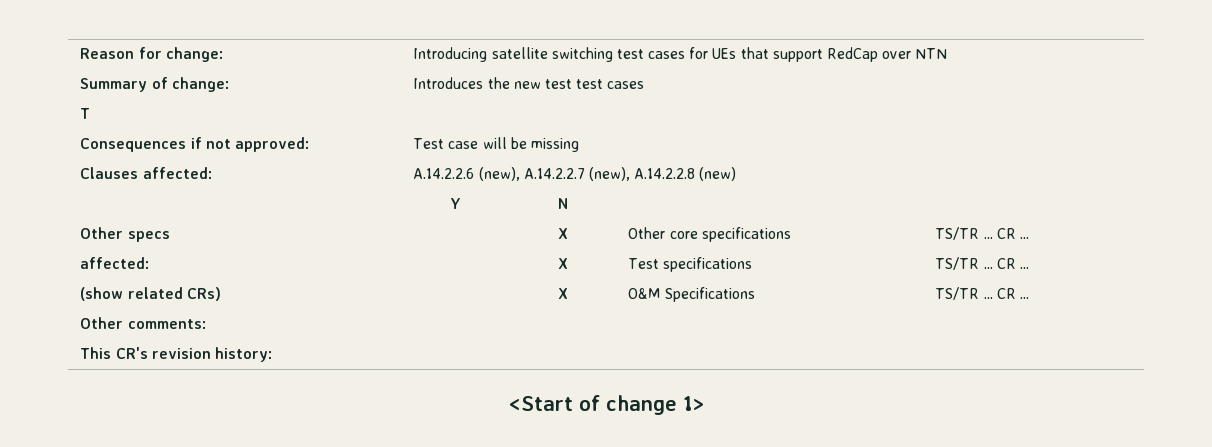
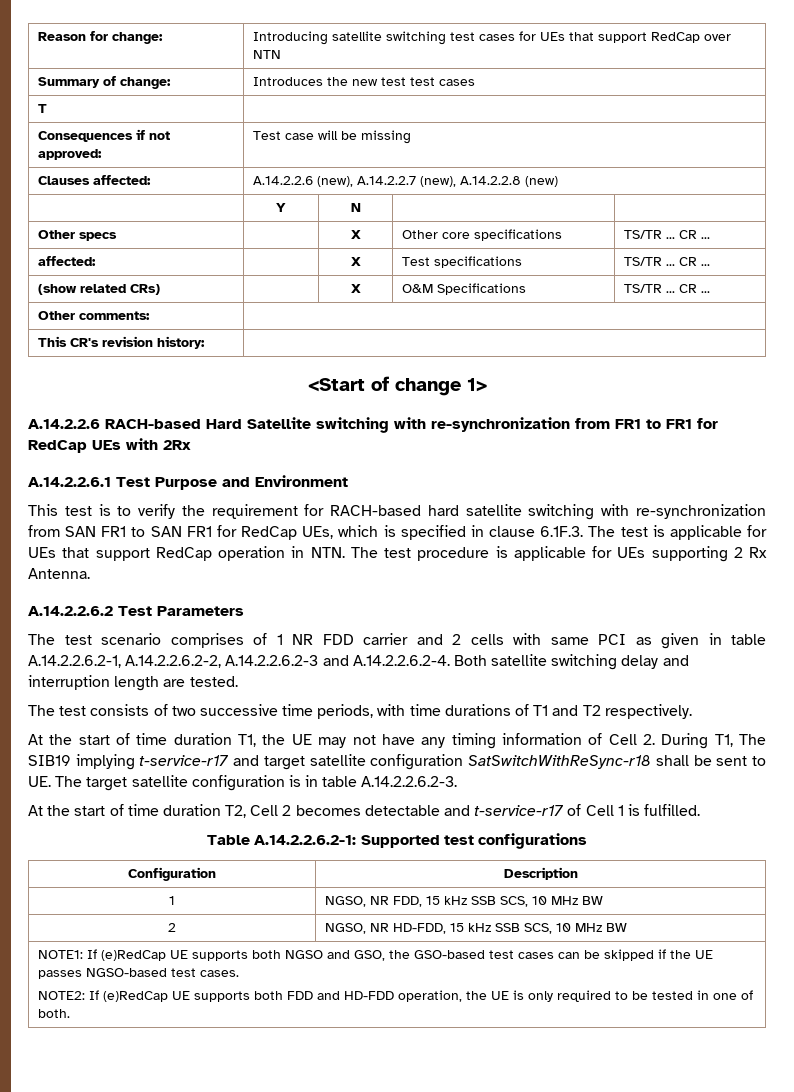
(704, 403) none -> [28,417,718,433] [28,438,191,453] [28,475,348,490] [28,504,766,520] [28,525,767,540] [28,546,767,562] [28,568,90,579] [28,606,244,616] [28,633,766,649] [28,654,689,670] [28,675,238,691] [28,704,692,719] [28,733,767,749] [28,754,767,770] [28,775,458,791] [28,804,701,818] [207,833,587,849] [128,867,216,881] [503,867,578,880] [169,896,175,905] [324,896,603,907] [168,923,176,932] [324,923,627,934] [37,949,713,961] [37,968,239,979] [37,990,753,1002] [37,1009,70,1018] // A.14.2.2.6 RACH-based Hard Satellite switching with re-synchronization from FR1 to FR1 for RedCap UEs with 2Rx // A.14.2.2.6.1 Test Purpose and Environment // This test is to verify the requirement for RACH-based hard satellite switching with re-synchronization from SAN FR1 to SAN FR1 for RedCap UEs, which is specified in clause 6.1F.3. The test is applicable for UEs that support RedCap operation in NTN. The test procedure is applicable for UEs supporting 2 Rx Antenna. // A.14.2.2.6.2 Test Parameters // The test scenario comprises of 1 NR FDD carrier and 2 cells with same PCI as given in table A.14.2.2.6.2-1, A.14.2.2.6.2-2, A.14.2.2.6.2-3 and A.14.2.2.6.2-4. Both satellite switching delay and interruption length are tested. // The test consists of two successive time periods, with time durations of T1 and T2 respectively. // At the start of time duration T1, the UE may not have any timing information of Cell 2. During T1, The SIB19 implying t-service-r17 and target satellite configuration SatSwitchWithReSync-r18 shall be sent to UE. The target satellite configuration is in table A.14.2.2.6.2-3. // At the start of time duration T2, Cell 2 becomes detectable and t-service-r17 of Cell 1 is fulfilled. // Table A.14.2.2.6.2-1: Supported test configurations // Configuration | Description // 1 | NGSO, NR FDD, 15 kHz SSB SCS, 10 MHz BW // 2 | NGSO, NR HD-FDD, 15 kHz SSB SCS, 10 MHz BW // NOTE1: If (e)RedCap UE supports both NGSO and GSO, the GSO-based test cases can be skipped if the UE passes NGSO-based test cases. // NOTE2: If (e)RedCap UE supports both FDD and HD-FDD operation, the UE is only required to be tested in one of both.

